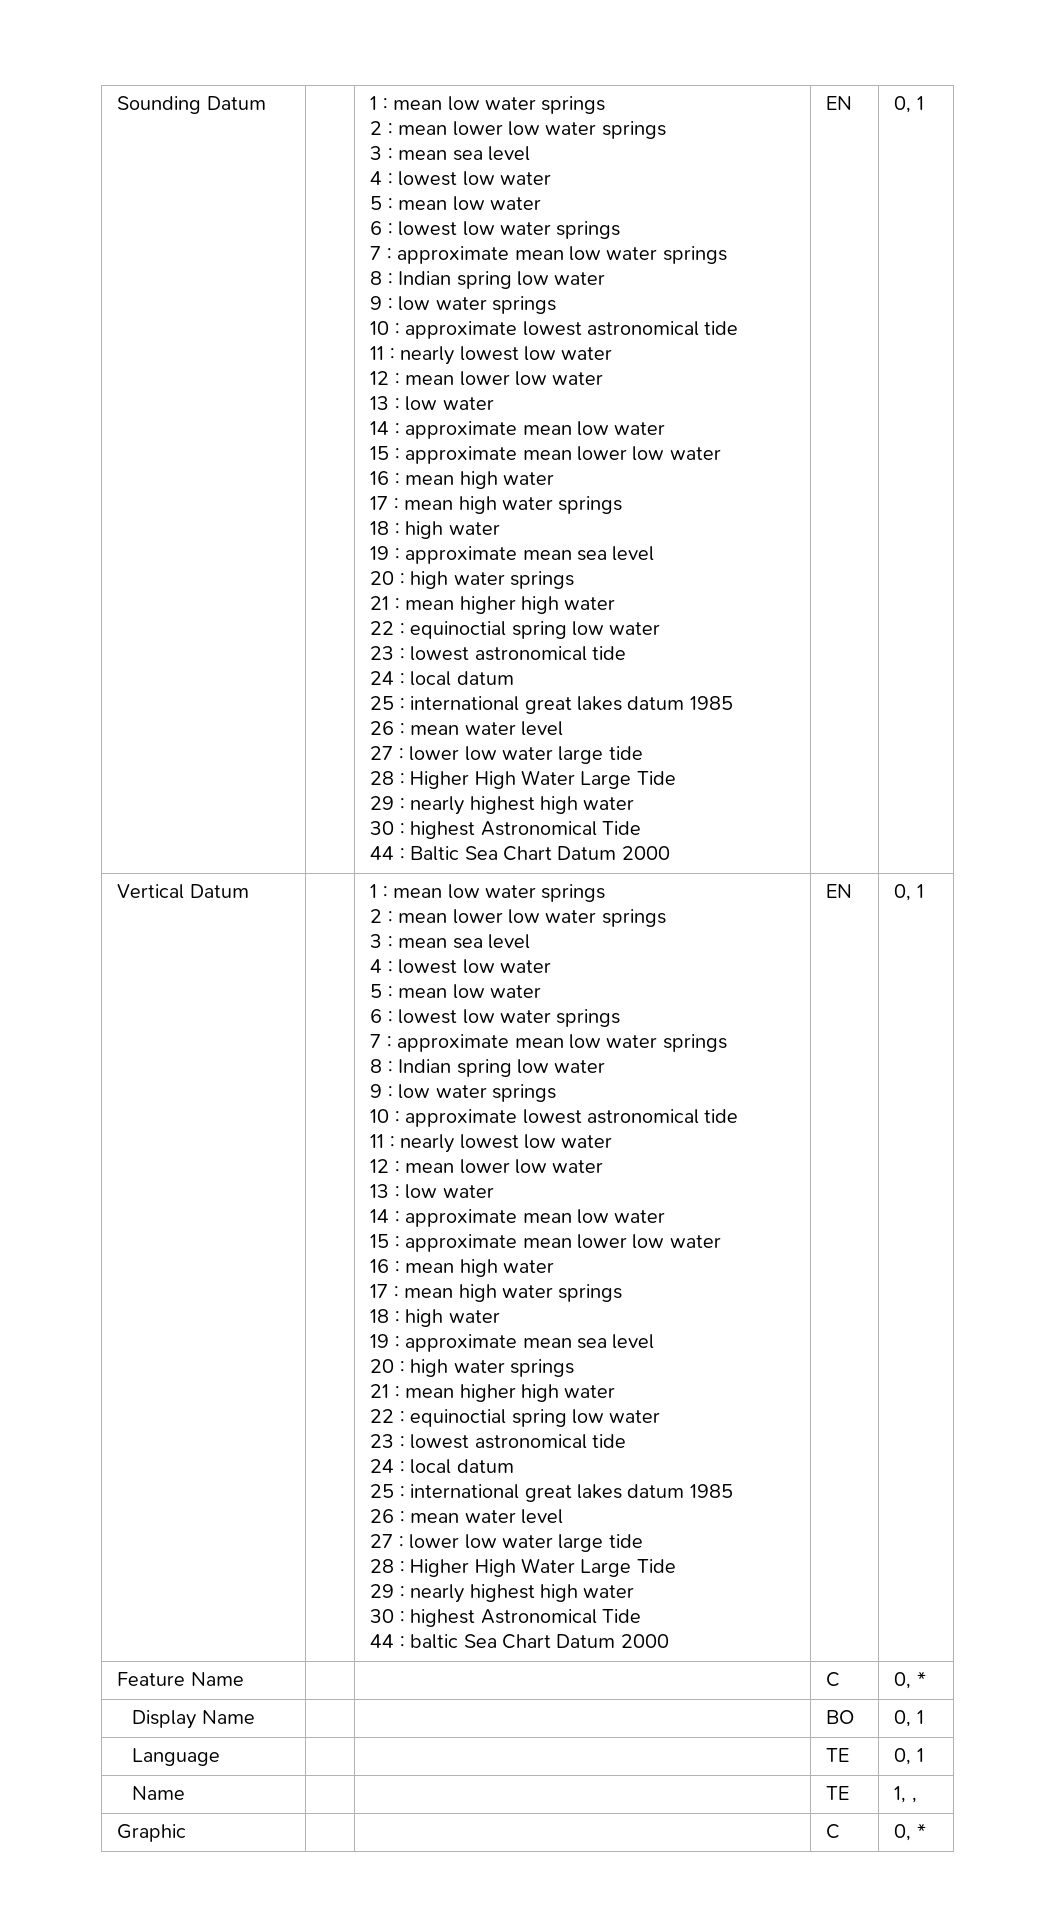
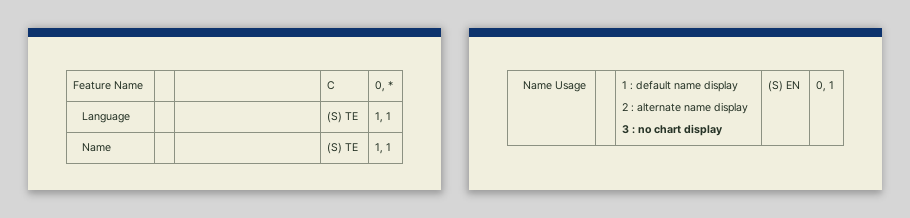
[117,96,266,114] [370,96,606,114] [370,121,666,139] [370,146,530,161] [370,171,551,186] [370,196,541,211] [370,221,621,239] [370,246,727,264] [370,271,606,289] [370,296,556,314] [370,321,739,339] [370,346,613,365] [370,371,604,386] [370,396,494,411] [370,421,666,439] [370,446,721,464] [370,471,554,489] [370,496,623,514] [370,521,500,539] [370,546,655,564] [370,571,574,589] [370,596,616,614] [370,621,661,639] [370,646,626,661] [370,671,514,686] [370,696,733,714] [370,721,563,736] [370,746,643,764] [370,770,676,789] [370,796,635,815] [370,821,641,839] [370,846,670,861] [826,96,853,110] [894,96,924,113] [117,884,249,899] [370,884,606,902] [370,909,666,927] [370,934,530,949] [370,959,551,974] [370,984,541,999] [370,1009,621,1027] [370,1034,727,1052] [370,1059,606,1077] [370,1084,556,1102] [370,1109,739,1127] [370,1134,613,1153] [370,1159,604,1174] [370,1184,494,1199] [370,1209,666,1227] [370,1234,721,1252] [370,1259,554,1277] [370,1284,623,1302] [370,1309,500,1327] [370,1334,655,1352] [370,1359,574,1377] [370,1384,616,1402] [370,1409,661,1427] [370,1434,626,1449] [370,1459,514,1474] [370,1484,733,1502] [370,1509,563,1524] [370,1534,643,1552] [370,1558,676,1577] [370,1584,635,1603] [370,1609,641,1627] [370,1634,669,1649] [826,884,853,898] [894,884,924,901] Sounding Datum | | 1 : mean low water springs // 2 : mean lower low water springs // 3 : mean sea level // 4 : lowest low water // 5 : mean low water // 6 : lowest low water springs // 7 : approximate mean low water springs // 8 : Indian spring low water // 9 : low water springs // 10 : approximate lowest astronomical tide // 11 : nearly lowest low water // 12 : mean lower low water // 13 : low water // 14 : approximate mean low water // 15 : approximate mean lower low water // 16 : mean high water // 17 : mean high water springs // 18 : high water // 19 : approximate mean sea level // 20 : high water springs // 21 : mean higher high water // 22 : equinoctial spring low water // 23 : lowest astronomical tide // 24 : local datum // 25 : international great lakes datum 1985 // 26 : mean water level // 27 : lower low water large tide // 28 : Higher High Water Large Tide // 29 : nearly highest high water // 30 : highest Astronomical Tide // 44 : Baltic Sea Chart Datum 2000 | EN | 0, 1 // Vertical Datum | | 1 : mean low water springs // 2 : mean lower low water springs // 3 : mean sea level // 4 : lowest low water // 5 : mean low water // 6 : lowest low water springs // 7 : approximate mean low water springs // 8 : Indian spring low water // 9 : low water springs // 10 : approximate lowest astronomical tide // 11 : nearly lowest low water // 12 : mean lower low water // 13 : low water // 14 : approximate mean low water // 15 : approximate mean lower low water // 16 : mean high water // 17 : mean high water springs // 18 : high water // 19 : approximate mean sea level // 20 : high water springs // 21 : mean higher high water // 22 : equinoctial spring low water // 23 : lowest astronomical tide // 24 : local datum // 25 : international great lakes datum 1985 // 26 : mean water level // 27 : lower low water large tide // 28 : Higher High Water Large Tide // 29 : nearly highest high water // 30 : highest Astronomical Tide // 44 : baltic Sea Chart Datum 2000 | EN | 0, 1 // -> (72, 85) none
[132,1710,255,1729] [826,1710,855,1724] [894,1710,924,1727] // Display Name | | | BO | 0, 1 -> (393, 85) none
[826,1748,850,1762] [894,1748,912,1765] TE | 0, -> [326,111,358,123] [374,112,383,123] (S) TE | 1,
[826,1786,850,1800] [894,1786,917,1803] [117,1824,187,1842] [826,1824,841,1839] [894,1823,926,1841] TE | 1, , // Graphic | | | C | 0, * -> [326,142,358,154] [374,143,391,154] [523,81,587,92] [621,80,738,92] [621,102,748,114] [621,124,723,136] [767,80,800,92] [815,81,834,92] (S) TE | 1, 1 // Name Usage | | 1 : default name display // 2 : alternate name display // 3 : no chart display | (S) EN | 0, 1

